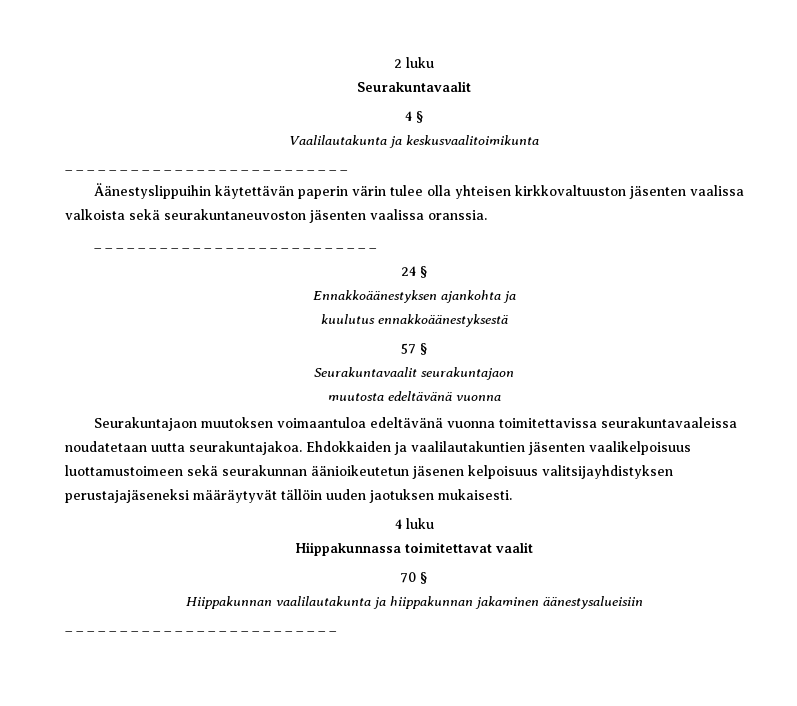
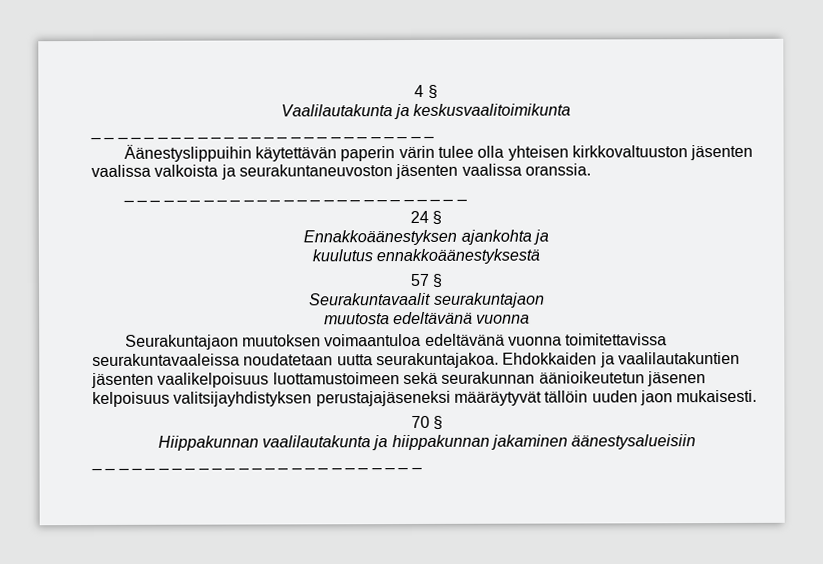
[394,57,434,68] [357,81,471,92] 2 luku // Seurakuntavaalit // -> (414, 90) none
[129,209,160,220] sekä -> [220,164,236,180] ja
[369,489,434,503] jaotuksen -> [639,390,673,406] jaon
[394,518,434,529] [295,542,533,556] // 4 luku // Hiippakunnassa toimitettavat vaalit -> (758, 396) none

